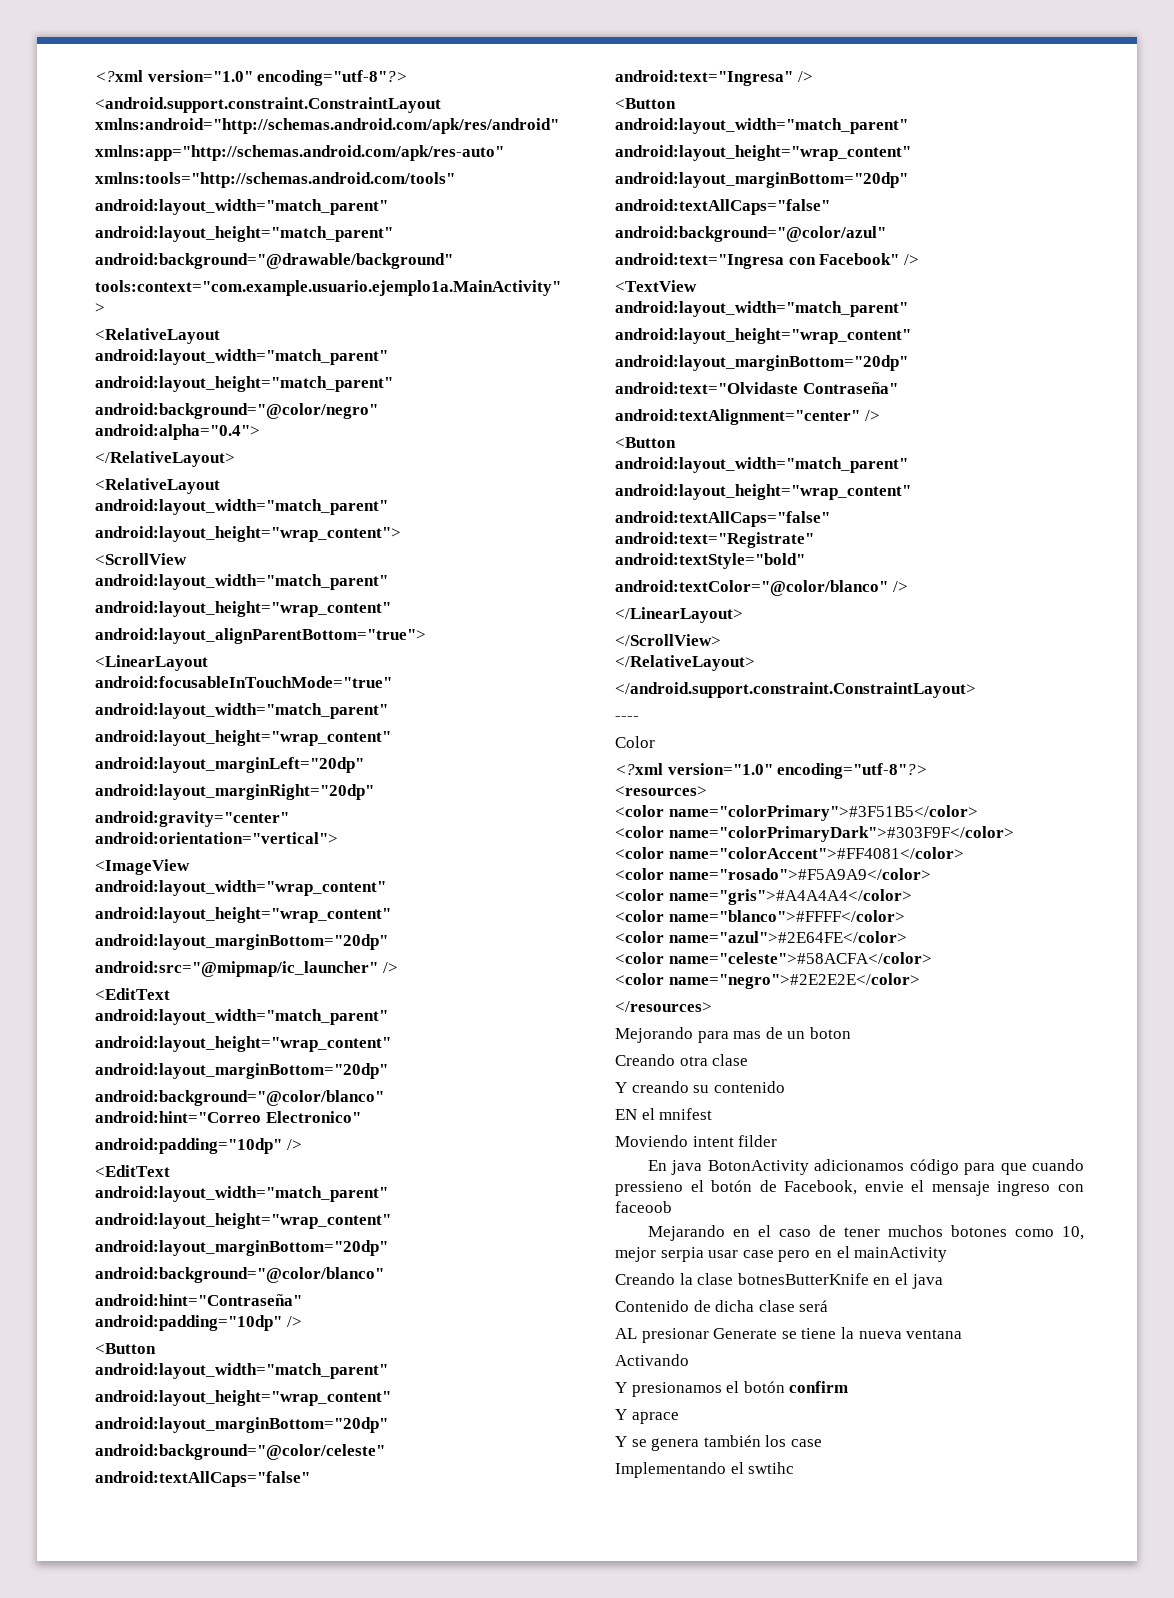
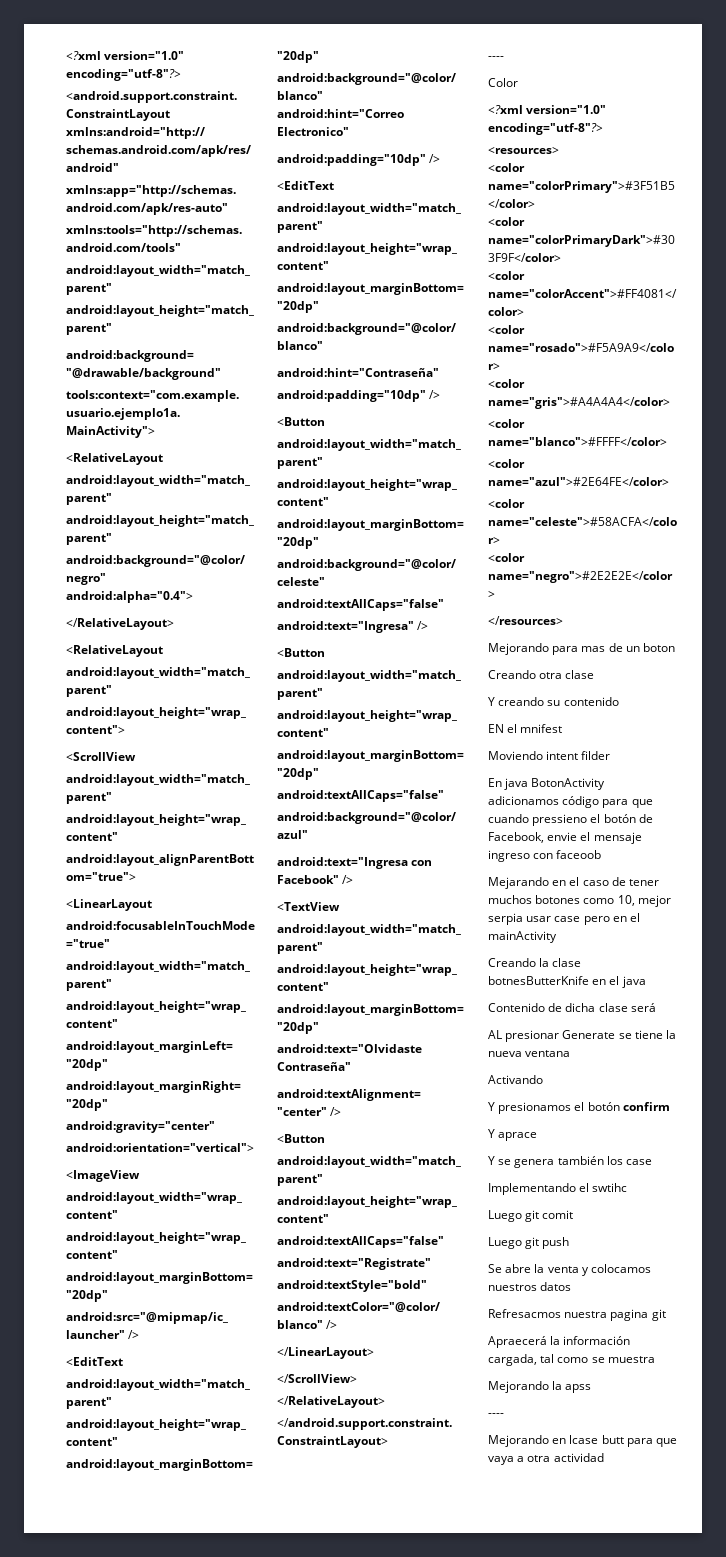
(795, 1468) none -> [488,1210,574,1222] [488,1237,570,1249] [488,1264,652,1276] [488,1282,572,1291] [488,1309,666,1321] [488,1336,631,1348] [488,1354,655,1366] [488,1381,592,1393] [488,1413,504,1417] [488,1435,678,1447] [488,1453,604,1465] // Luego git comit // Luego git push // Se abre la venta y colocamos nuestros datos // Refresacmos nuestra pagina git // Apraecerá la información cargada, tal como se muestra // Mejorando la apss // ---- // Mejorando en lcase butt para que vaya a otra actividad

